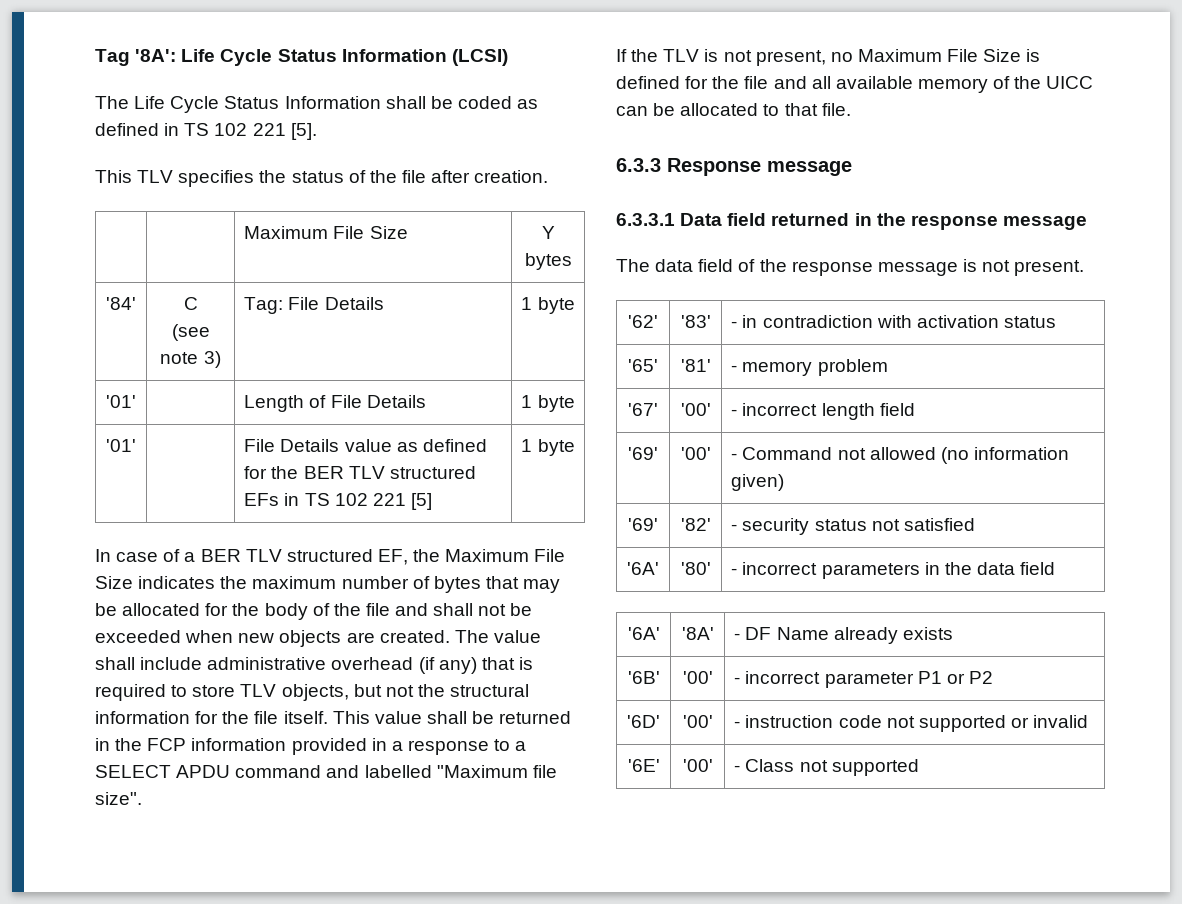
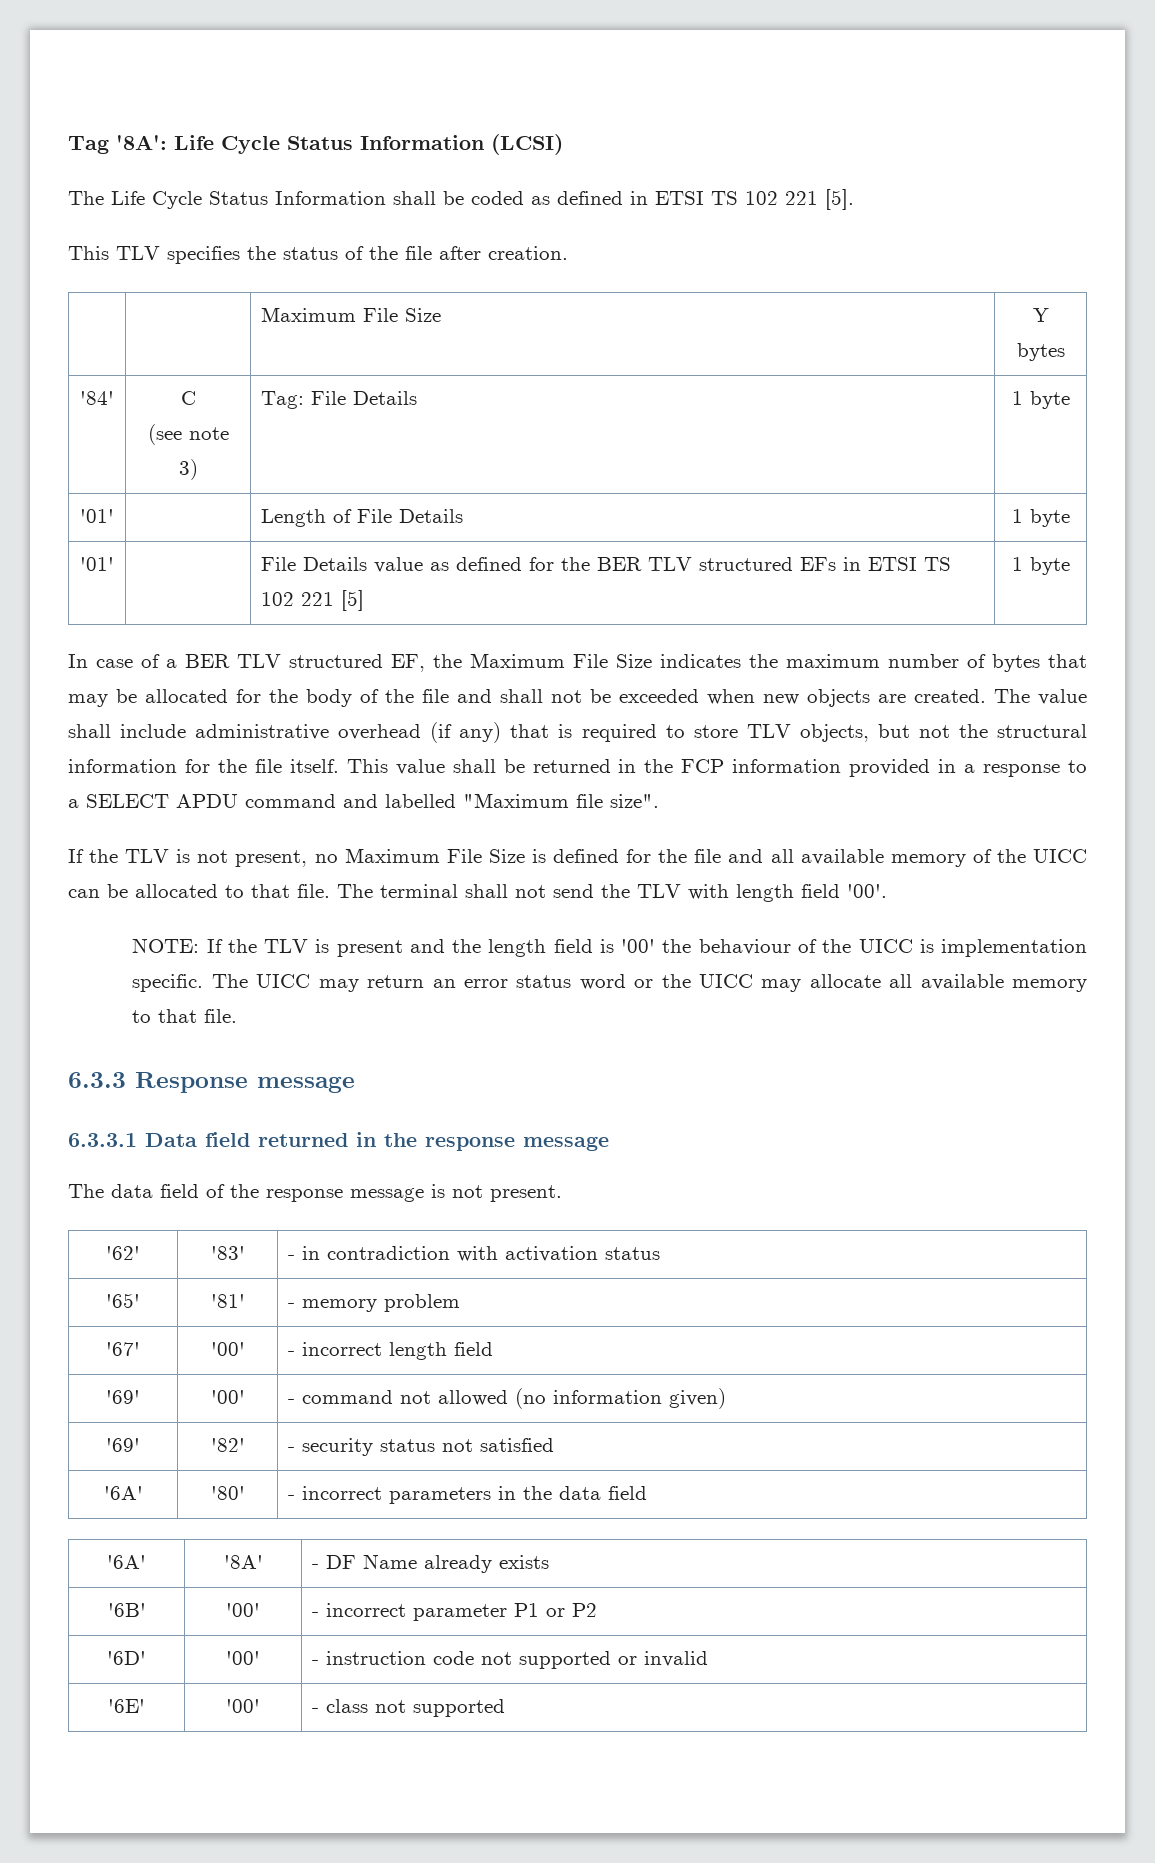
(180, 129) none -> [655,191,704,205] ETSI
(300, 499) none -> [868,557,918,571] ETSI
(851, 109) none -> [337,884,887,902] [132,938,1087,957] [132,974,1087,992] [132,1009,238,1023] The terminal shall not send the TLV with length field '00'. // NOTE: If the TLV is present and the length field is '00' the behaviour of the UICC is implementation specific. The UICC may return an error status word or the UICC may allocate all available memory to that file.
[742,447,833,460] Command -> [302,1390,394,1404] command
[745,759,795,772] Class -> [326,1699,369,1713] class

